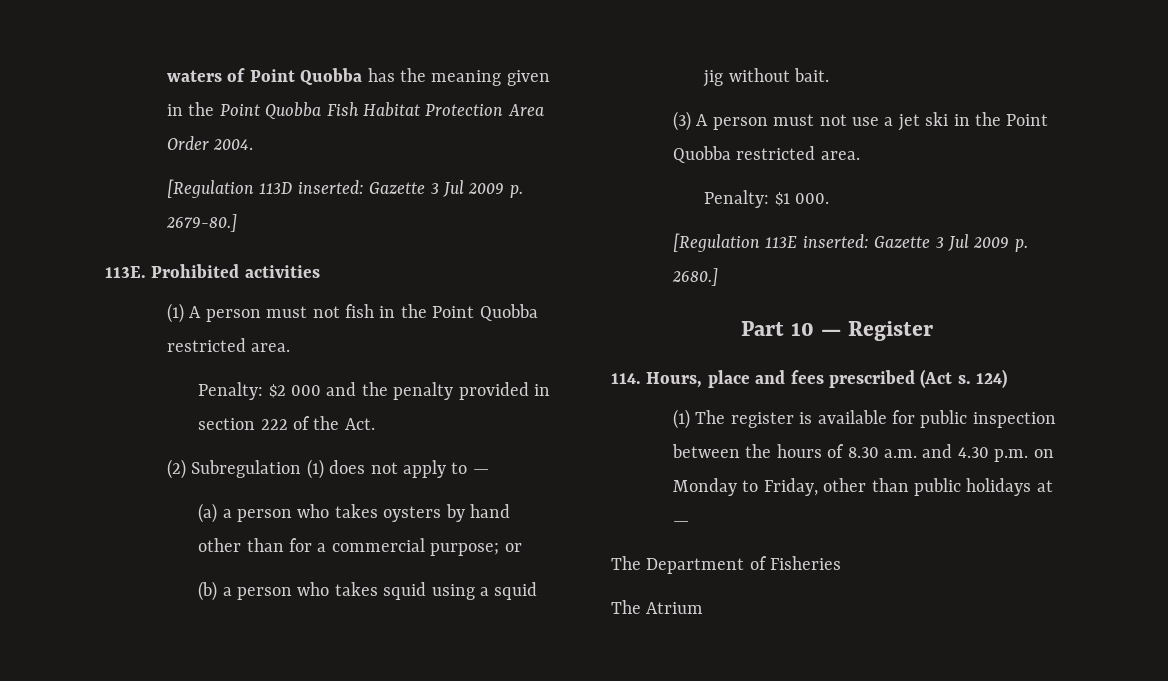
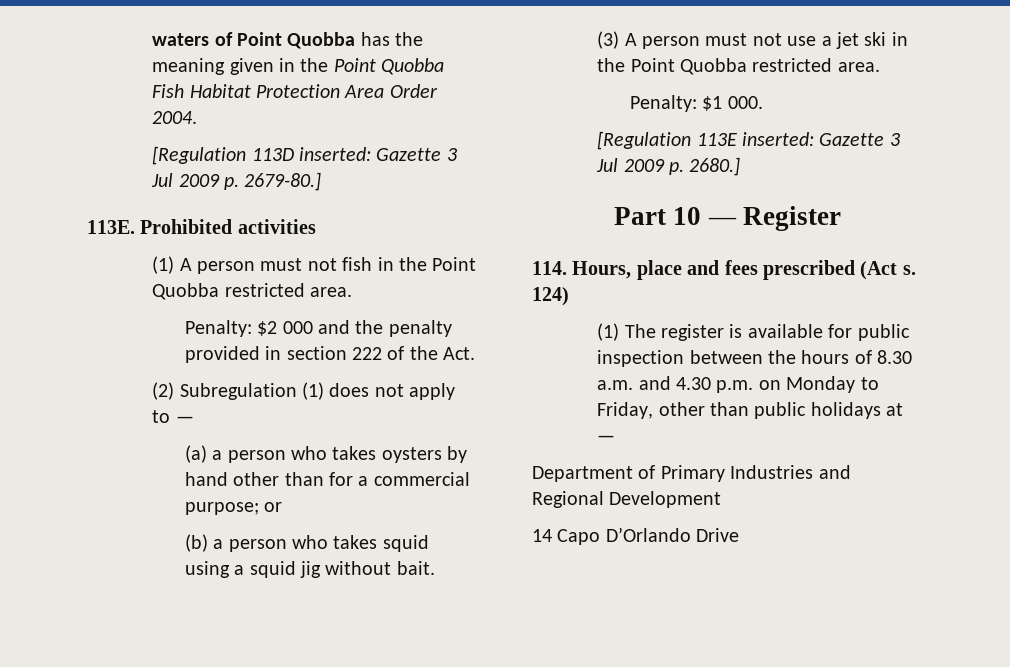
[611,556,641,570] The -> (616, 438) none
[770,556,842,570] [611,600,704,614] Fisheries // The Atrium -> [660,465,851,482] [532,491,722,508] [532,527,740,545] Primary Industries and Regional Development // 14 Capo D’Orlando Drive

